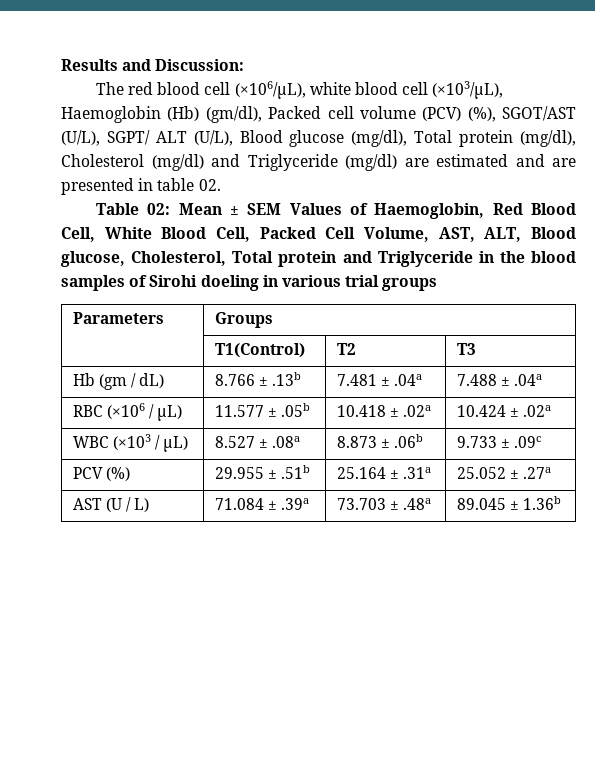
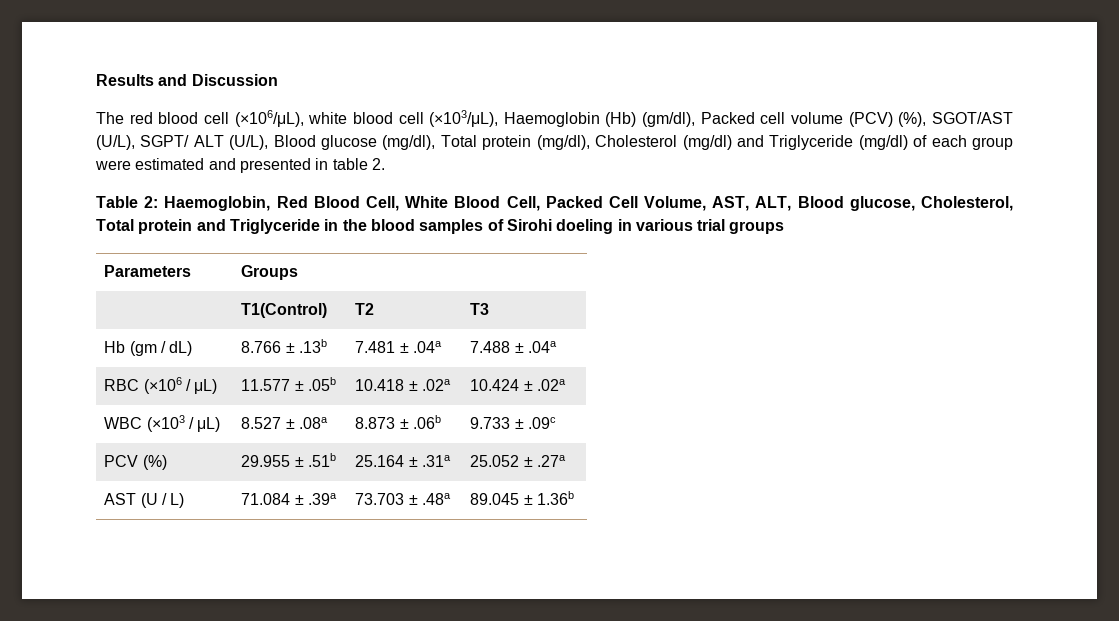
[155,59,245,71] Discussion: -> [191,74,278,86] Discussion
[404,158,429,167] are -> [913,135,1013,150] [95,160,131,170] of each group were
[552,158,576,167] are -> (236, 164) none
[198,179,221,191] 02. -> [371,158,385,170] 2.
[147,203,368,215] 02: Mean ± SEM Values of -> [144,196,159,208] 2:

